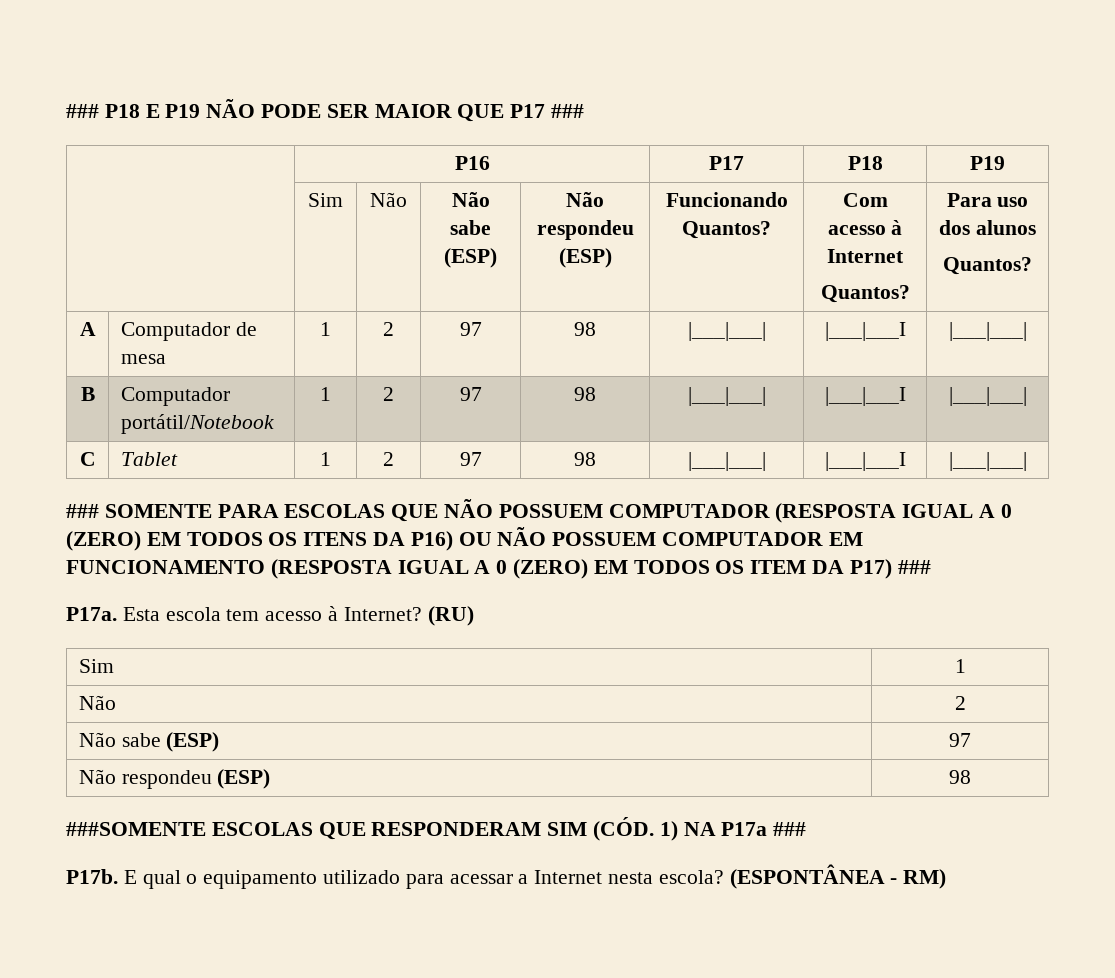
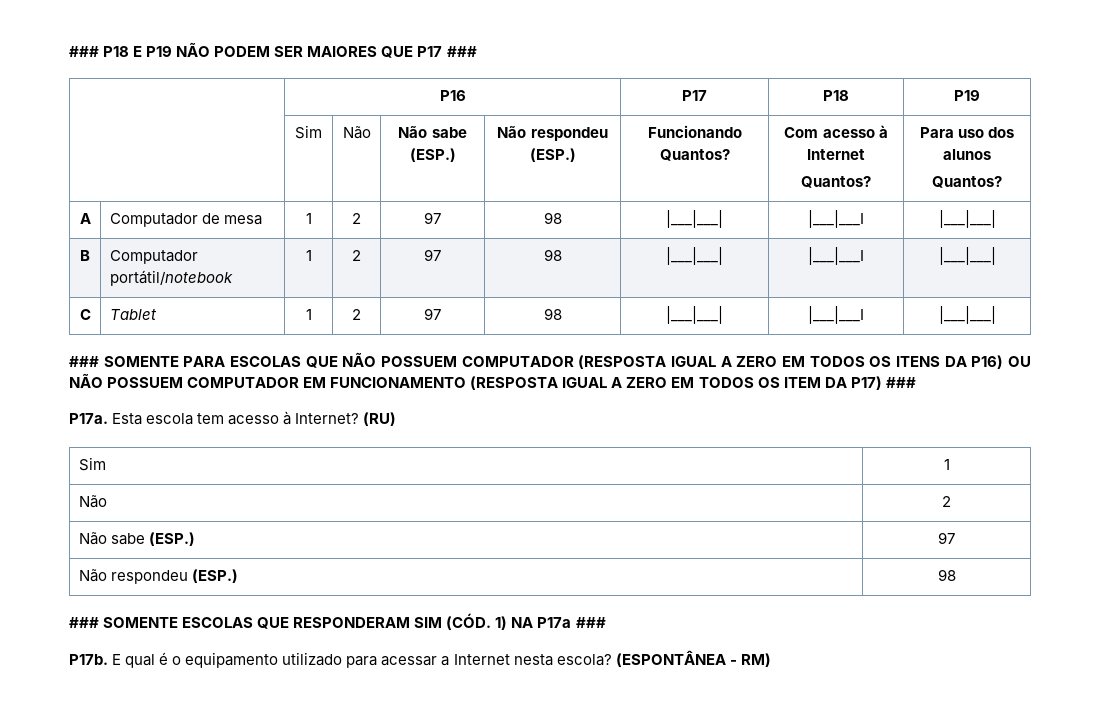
[261,104,452,118] PODE SER MAIOR -> [214,46,378,57] PODEM SER MAIORES
[444,248,498,268] [566,192,604,207] [536,220,634,240] [558,248,612,268] (ESP) | Não respondeu (ESP) -> [409,148,456,162] [497,126,608,141] [529,148,576,162] (ESP.) | Não respondeu (ESP.)
[120,414,274,434] portátil/Notebook -> [109,270,233,286] portátil/notebook
[1000,504,1012,518] [66,531,141,551] 0 (ZERO) -> [736,356,778,367] ZERO
[496,559,589,579] 0 (ZERO) -> [626,377,668,388] ZERO
[166,732,220,752] (ESP) -> [148,532,195,546] (ESP.)
[217,769,271,789] (ESP) -> [191,569,238,583] (ESP.)
[66,822,206,836] ###SOMENTE -> [69,617,179,628] ### SOMENTE
(181, 879) none -> [159,652,169,665] é

